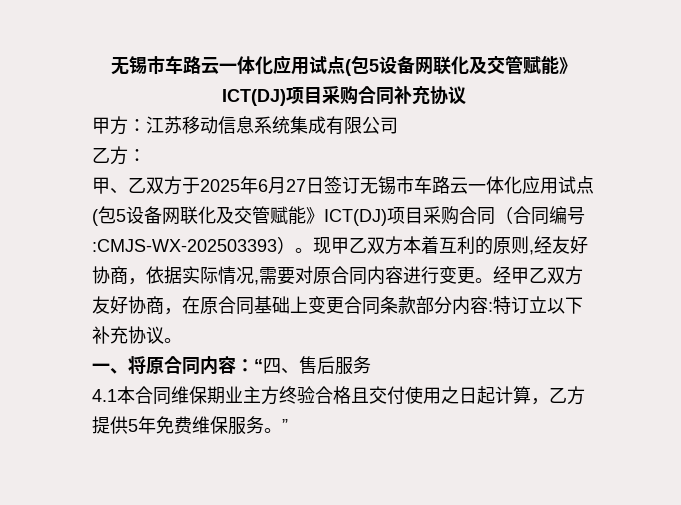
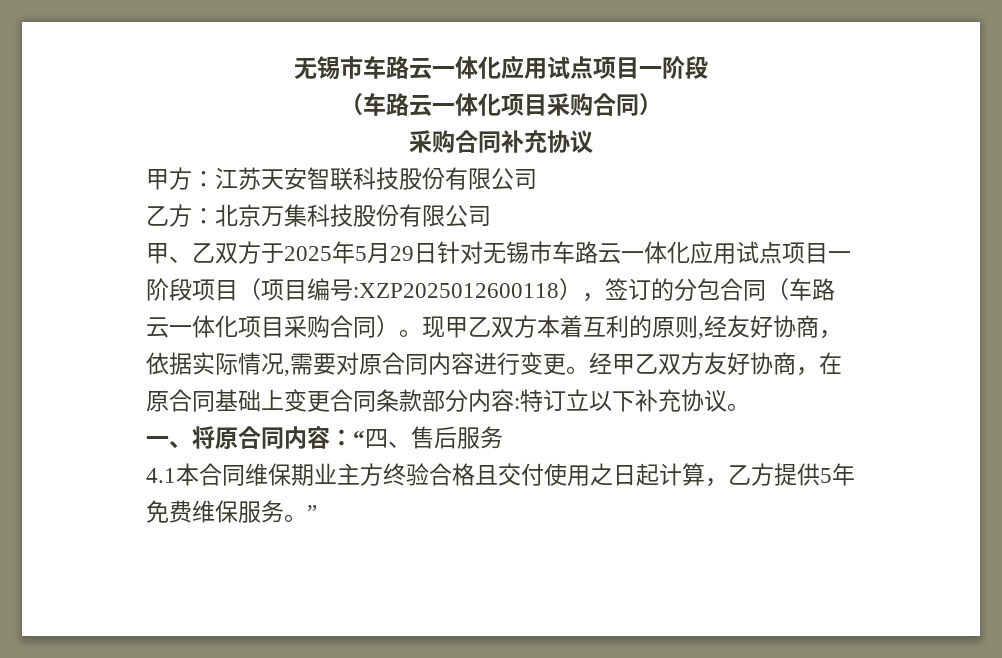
[110,55,577,76] [221,87,322,106] 无锡市车路云一体化应用试点(包5设备网联化及交管赋能》ICT(DJ)项目 -> [294,55,708,80] [340,93,662,116] 无锡市车路云一体化应用试点项目一阶段 // （车路云一体化项目采购合同） //
[182,116,326,134] 移动信息系统集成 -> [261,167,445,191] 天安智联科技股份
(146, 155) none -> [215,204,491,227] 北京万集科技股份有限公司
[258,176,594,195] [92,206,585,226] [92,239,277,252] 6月27日签订无锡市车路云一体化应用试点(包5设备网联化及交管赋能》ICT(DJ)项目采购合同（合同编号:CMJS-WX-202503393 -> [355,241,851,264] [146,278,835,302] [146,315,376,338] 5月29日针对无锡市车路云一体化应用试点项目一阶段项目（项目编号:XZP2025012600118），签订的分包合同（车路云一体化项目采购合同

